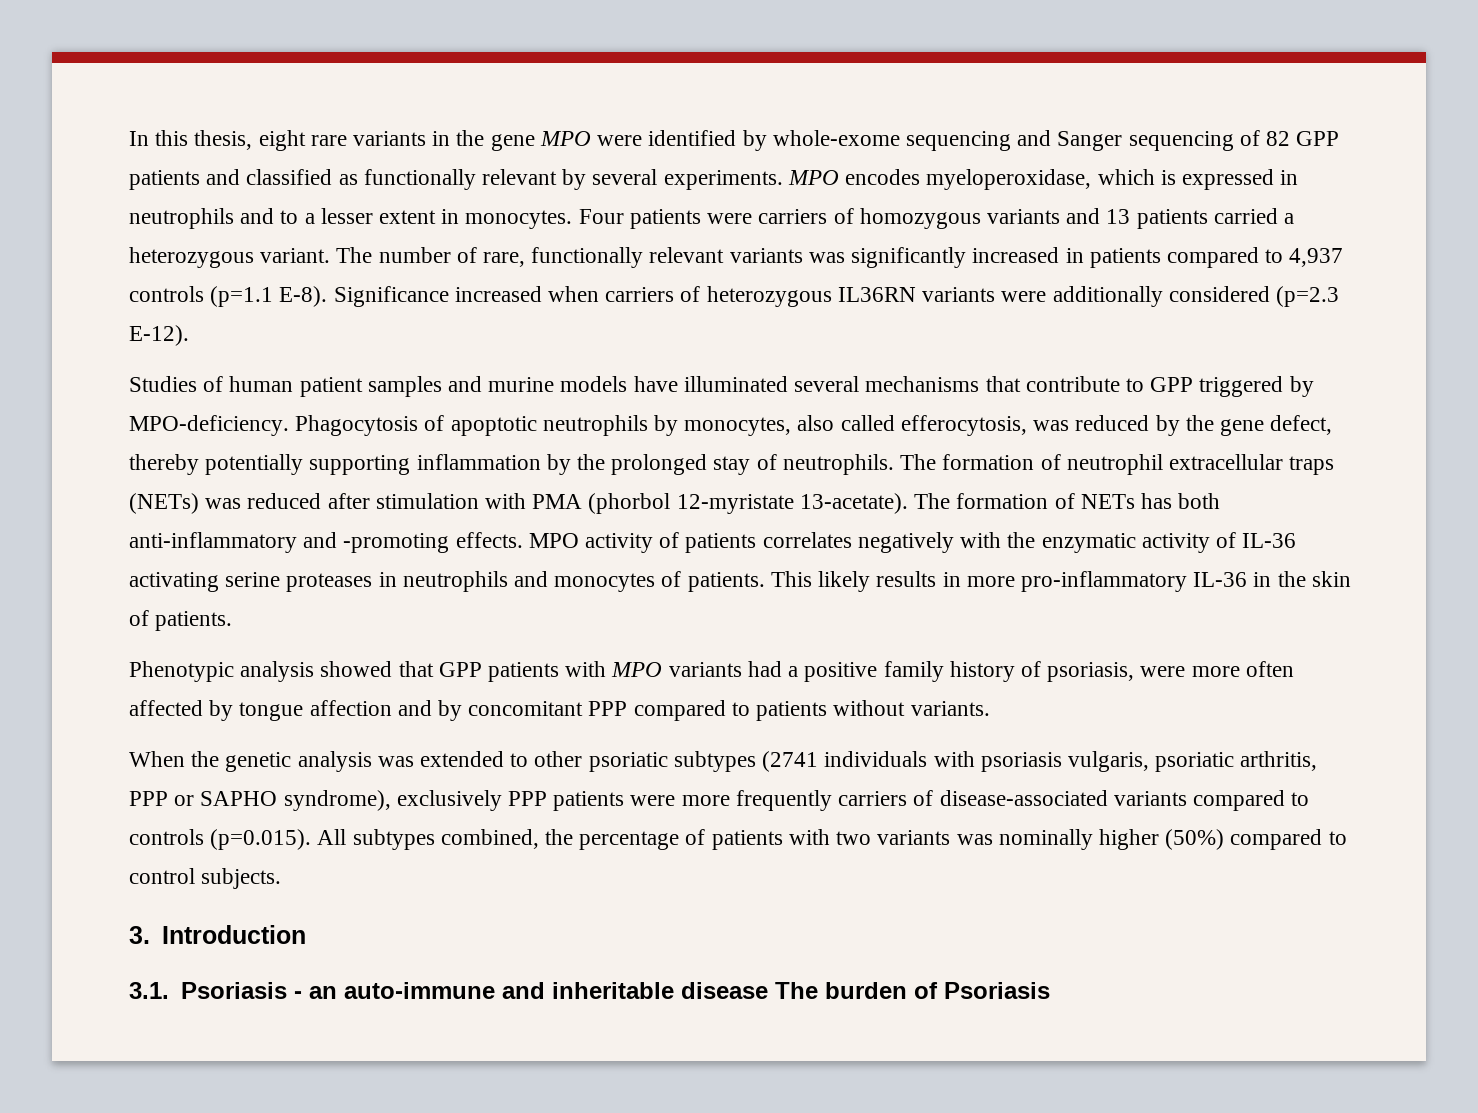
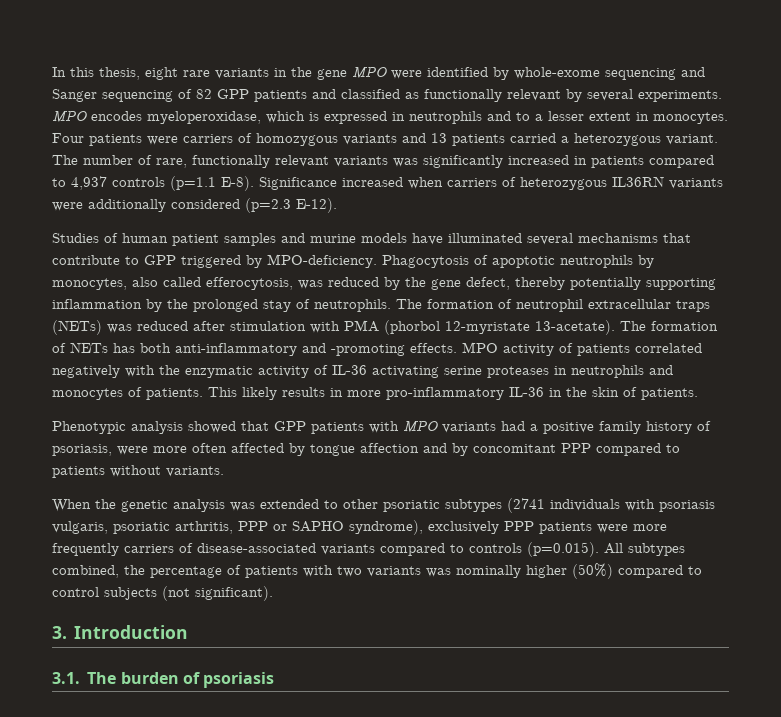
[762,532,852,548] correlates -> [635,343,702,353] correlated
[201,868,282,889] subjects. -> [104,586,273,601] subjects (not significant).
[180,982,768,999] Psoriasis - an auto-immune and inheritable disease -> (80, 678) none
[943,982,1050,999] Psoriasis -> [203,672,275,688] psoriasis

